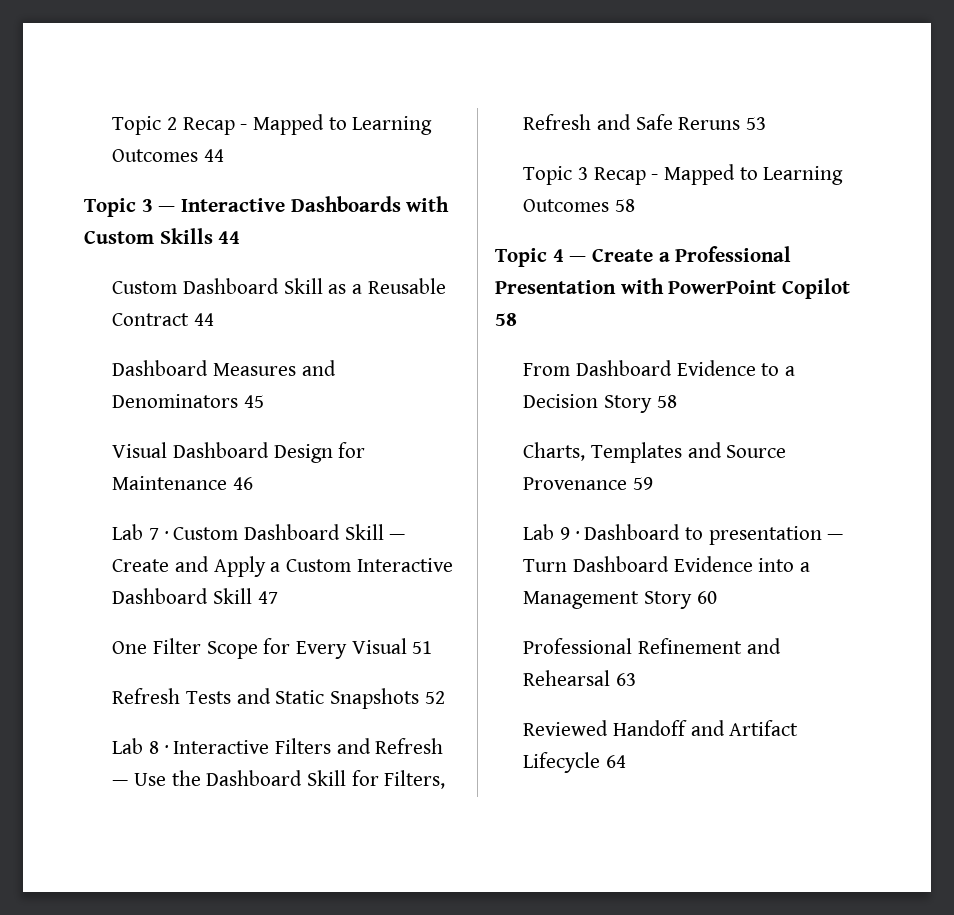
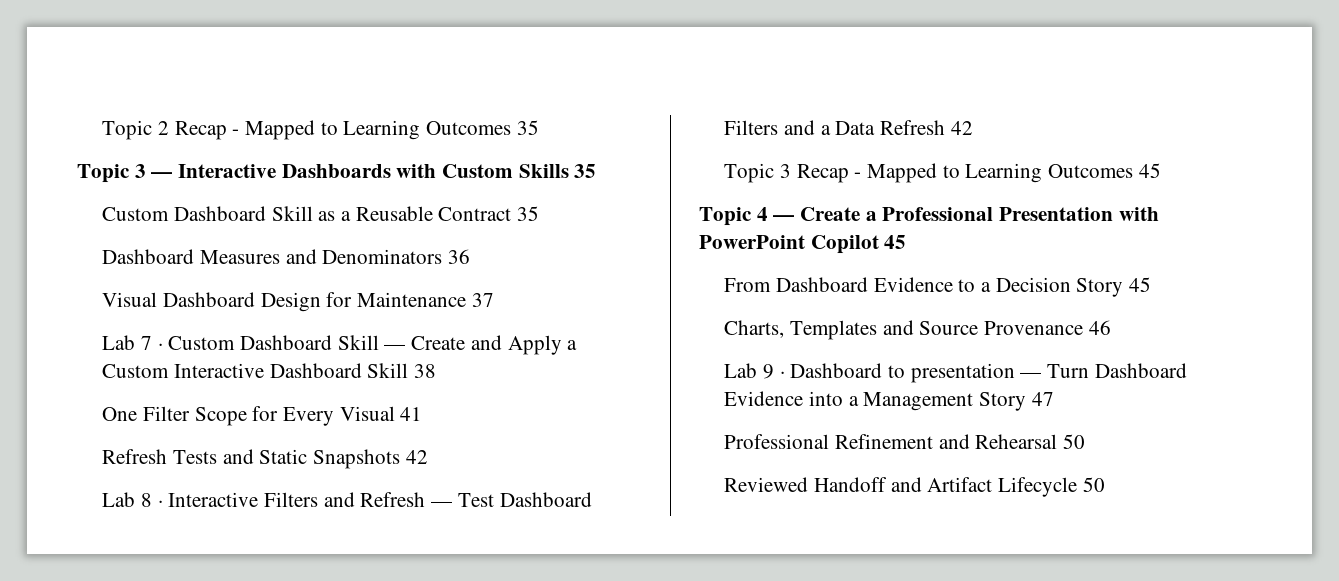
[203,149,224,162] 44 -> [516,120,539,135] 35
[218,231,241,244] 44 -> [574,164,597,178] 35
[193,313,214,326] 44 -> [517,206,540,221] 35
[243,395,264,408] 45 -> [448,249,471,264] 36
[232,477,253,490] 46 -> [471,293,494,307] 37
[257,591,278,604] 47 -> [414,364,437,378] 38
[412,641,433,654] 51 -> [400,407,423,421] 41
[424,691,445,704] 52 -> [405,450,428,464] 42
[133,770,446,789] [523,114,766,130] Use the Dashboard Skill for Filters, Refresh and Safe Reruns 53 -> [457,492,592,507] [724,120,973,135] Test Dashboard Filters and a Data Refresh 42
[614,199,635,212] 58 -> [1138,163,1161,178] 45
[495,313,517,326] 58 -> [884,235,907,249] 45
[656,395,677,408] 58 -> [1129,277,1152,292] 45
[632,477,653,490] 59 -> [1088,320,1111,335] 46
[696,591,717,604] 60 -> [1031,392,1054,406] 47
[615,673,636,686] 63 -> [1063,434,1086,449] 50
[605,755,626,768] 64 -> [1082,477,1105,492] 50

